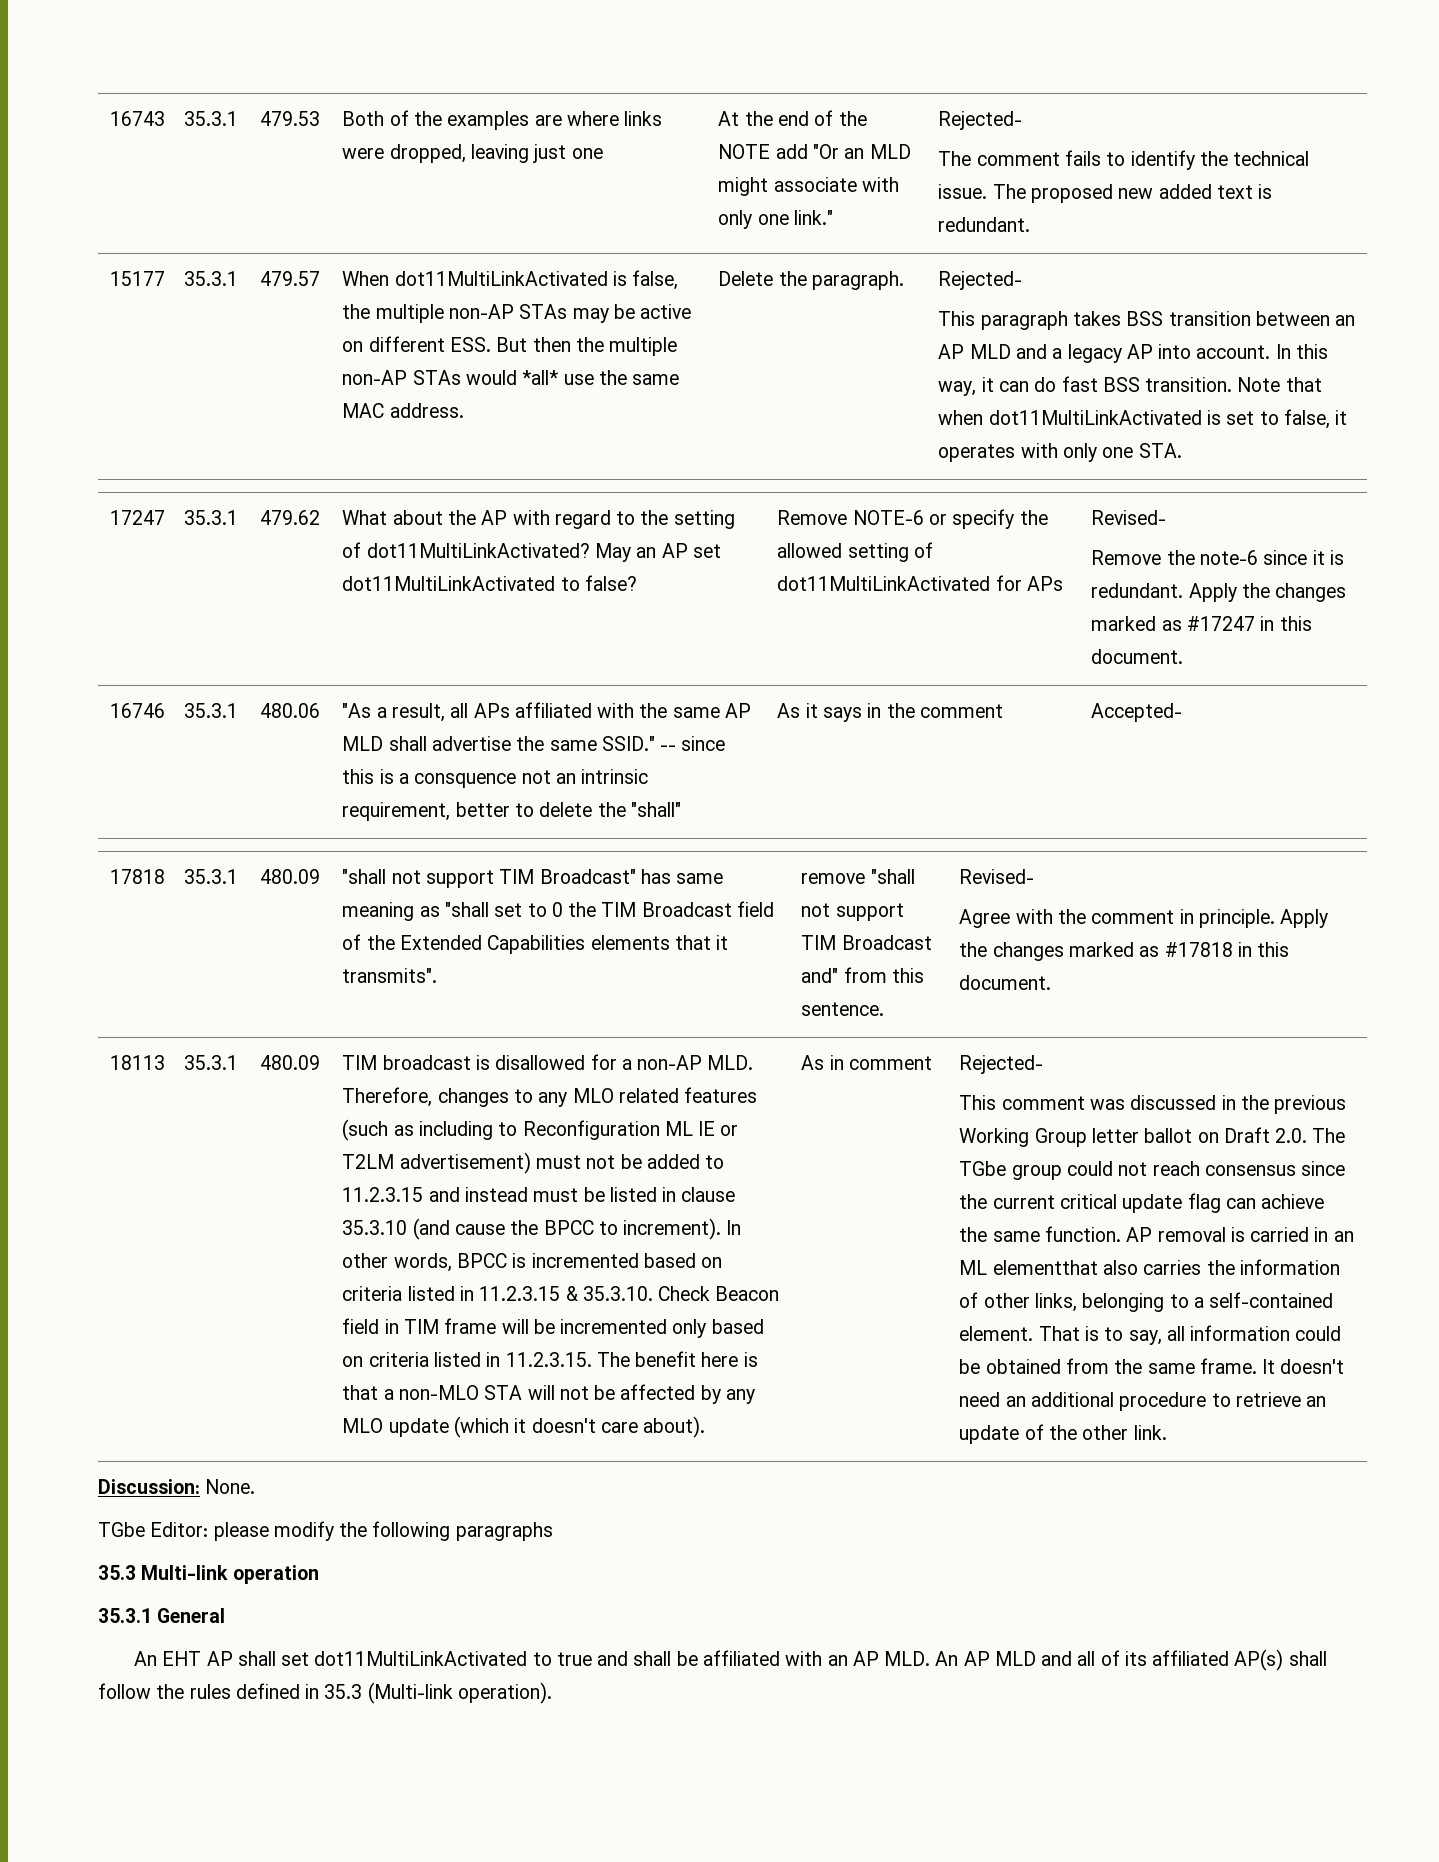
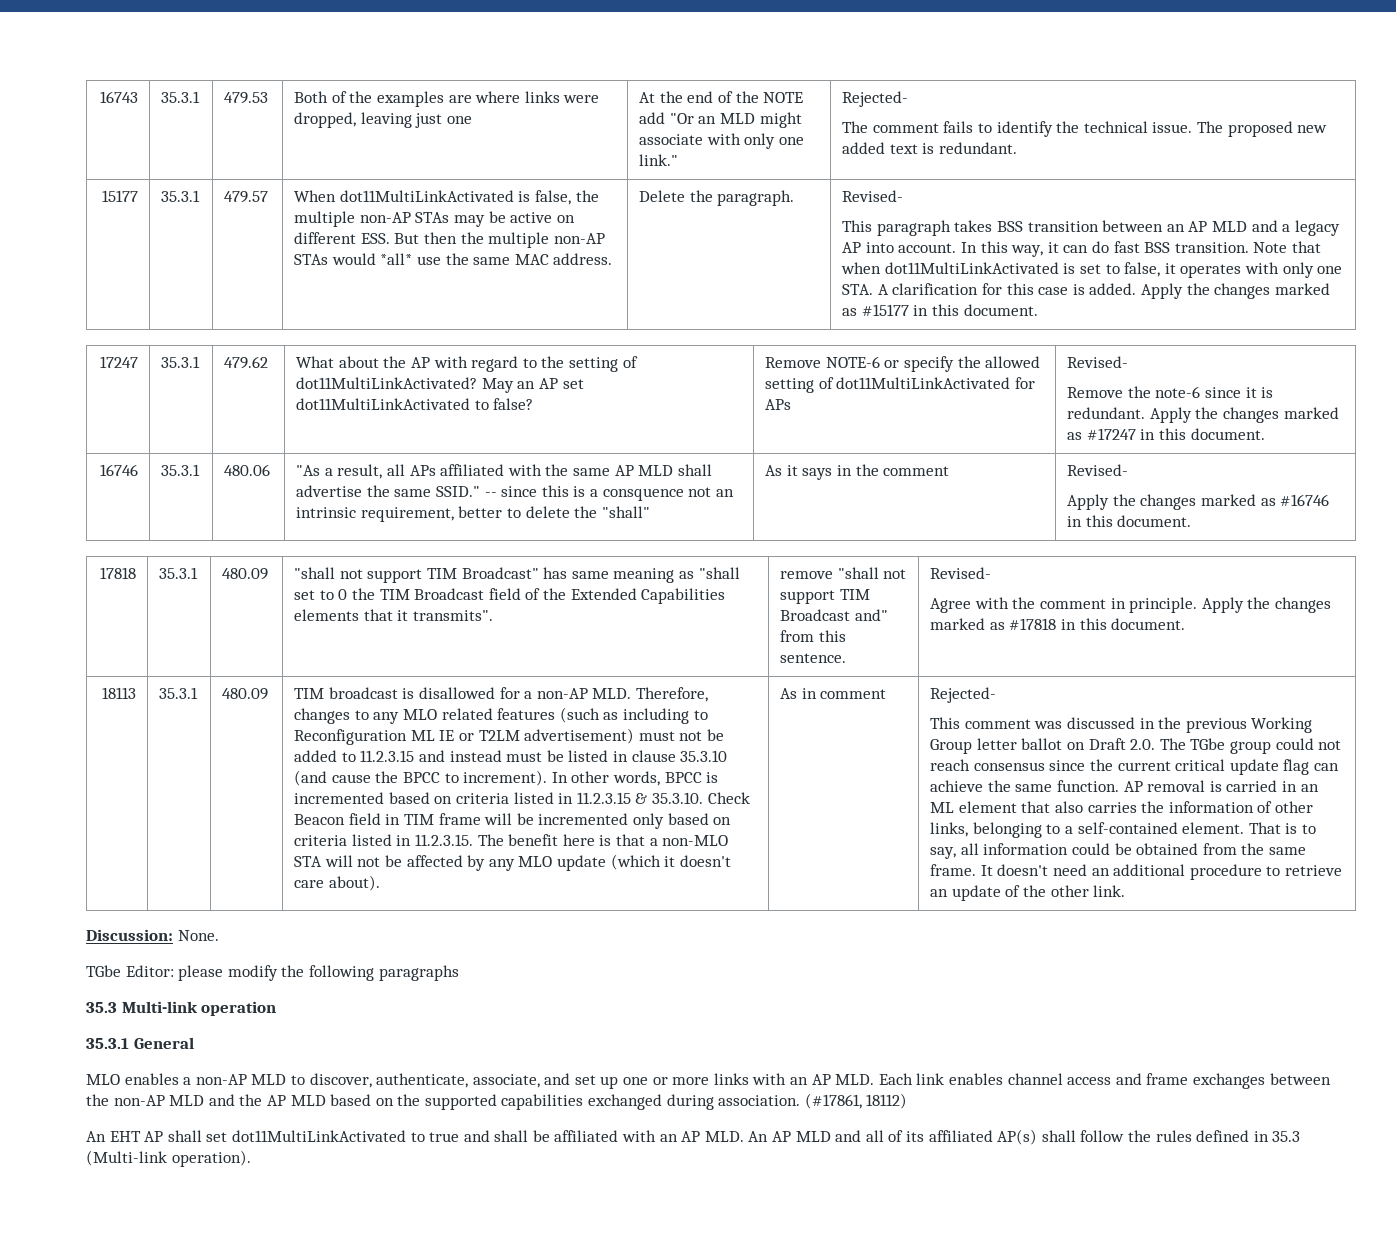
[938,271,1023,290] Rejected- -> [842,190,904,202] Revised-
(1182, 450) none -> [877,283,1330,299] [842,304,1038,316] A clarification for this case is added. Apply the changes marked as #15177 in this document.
[1091,703,1183,722] Accepted- -> [1067,464,1129,476] [1067,494,1330,510] [1067,515,1192,527] Revised- // Apply the changes marked as #16746 in this document.
[992,1260,1098,1275] elementthat -> [958,801,1051,813] element that
(226, 1615) none -> [86,1073,1331,1089] [86,1093,908,1110] // MLO enables a non-AP MLD to discover, authenticate, associate, and set up one or more links with an AP MLD. Each link enables channel access and frame exchanges between the non-AP MLD and the AP MLD based on the supported capabilities exchanged during association. (#17861, 18112)

